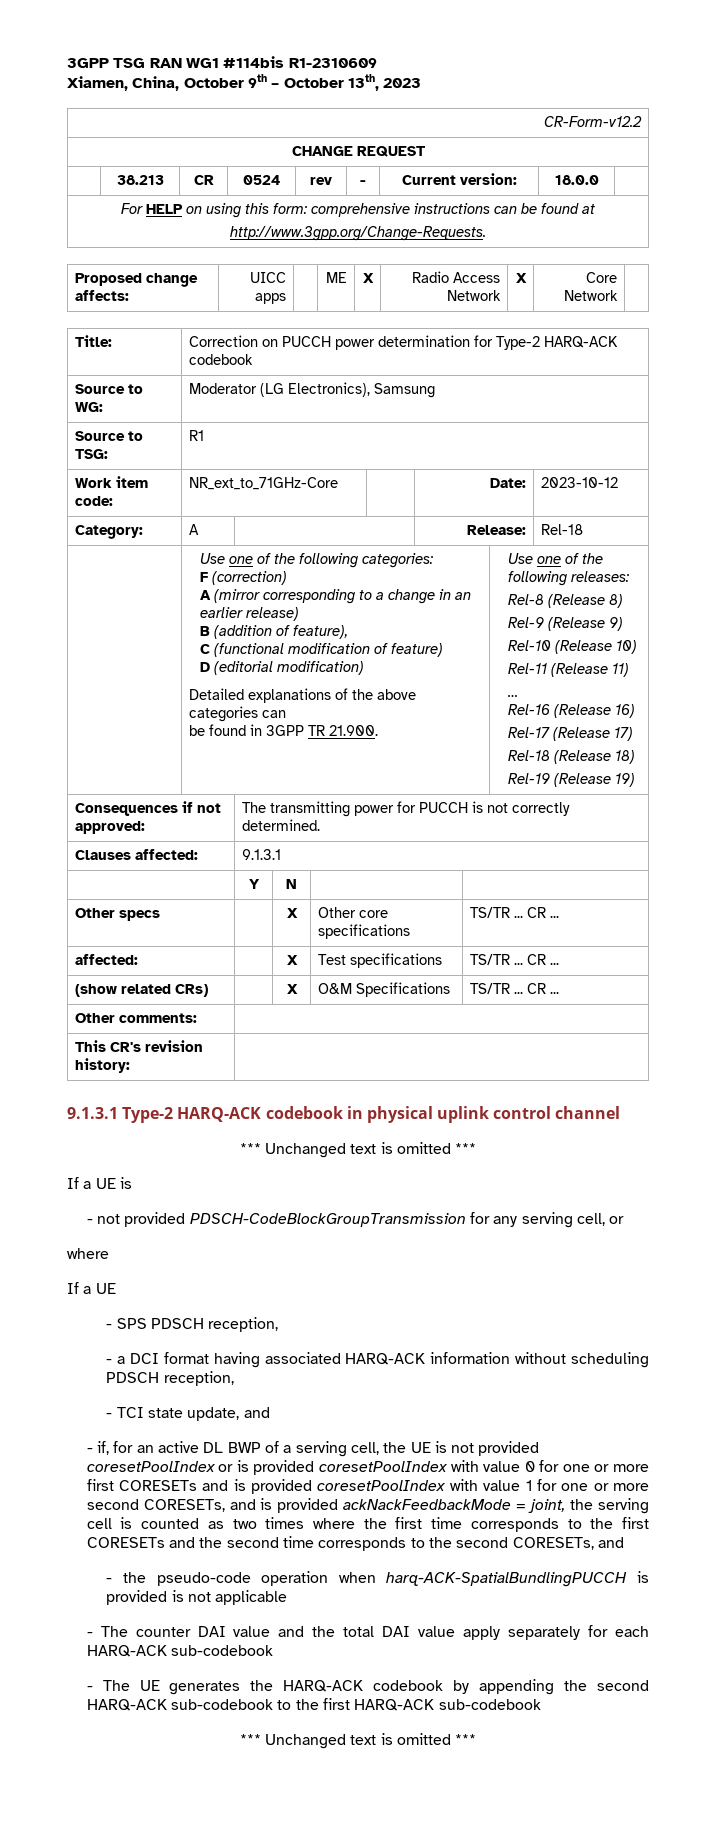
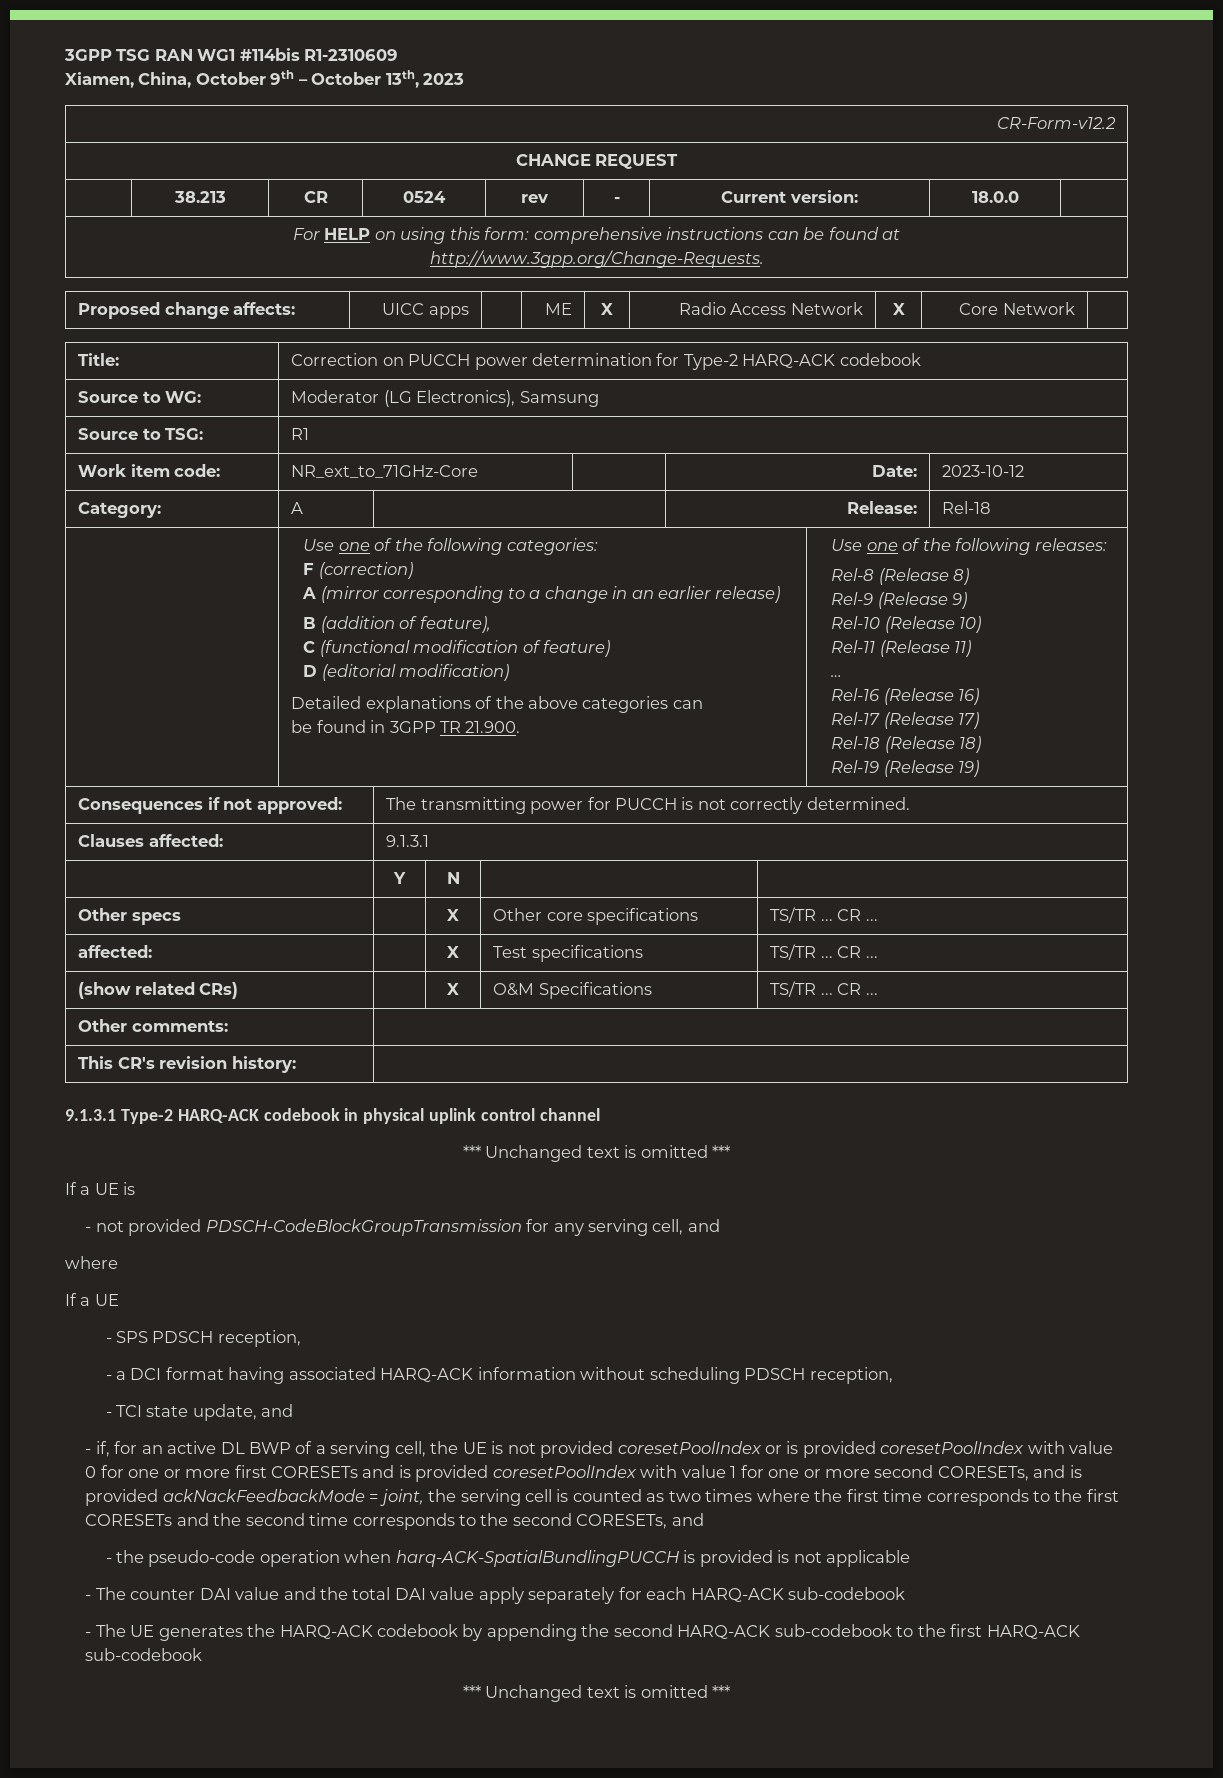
[609,1216,625,1224] or -> [687,1219,720,1232] and

